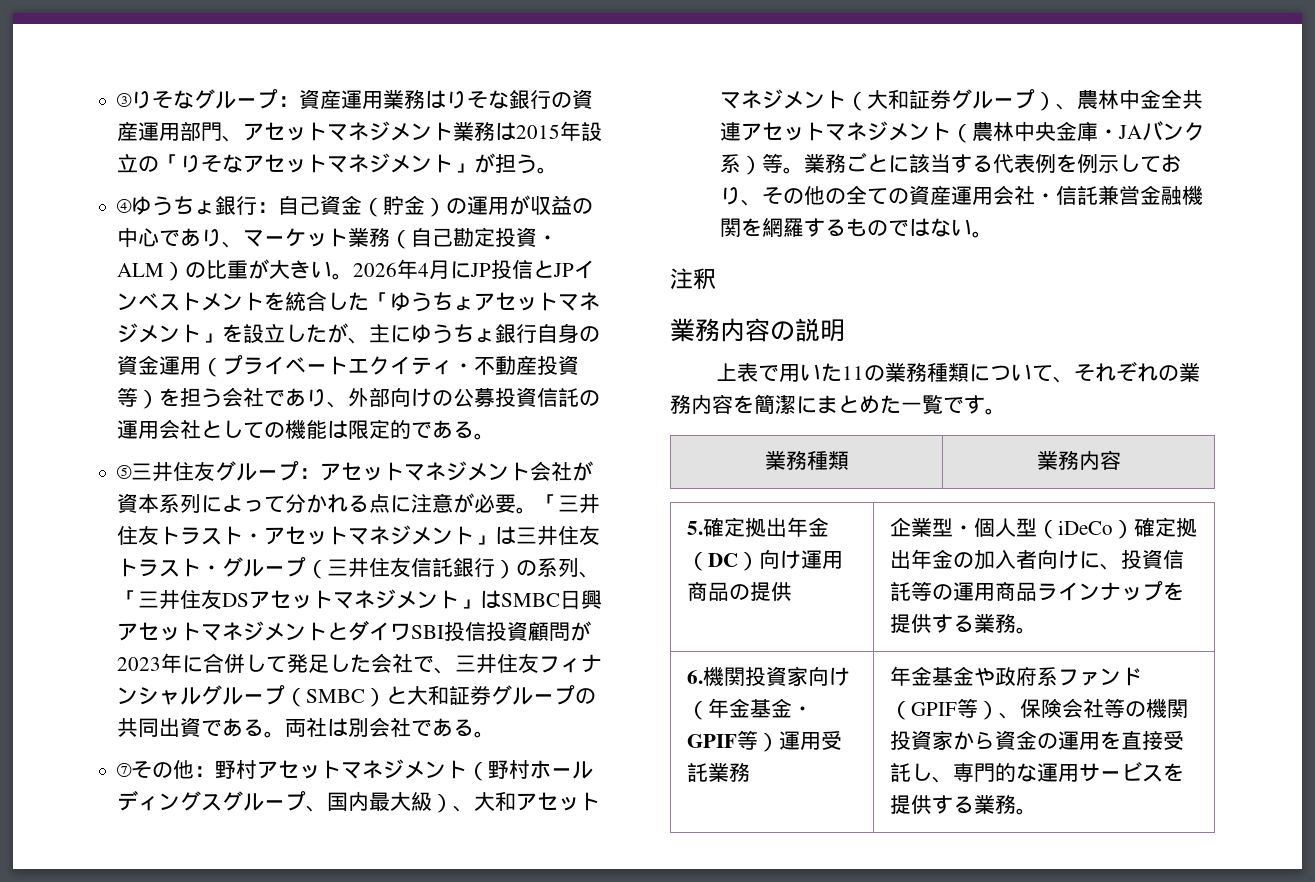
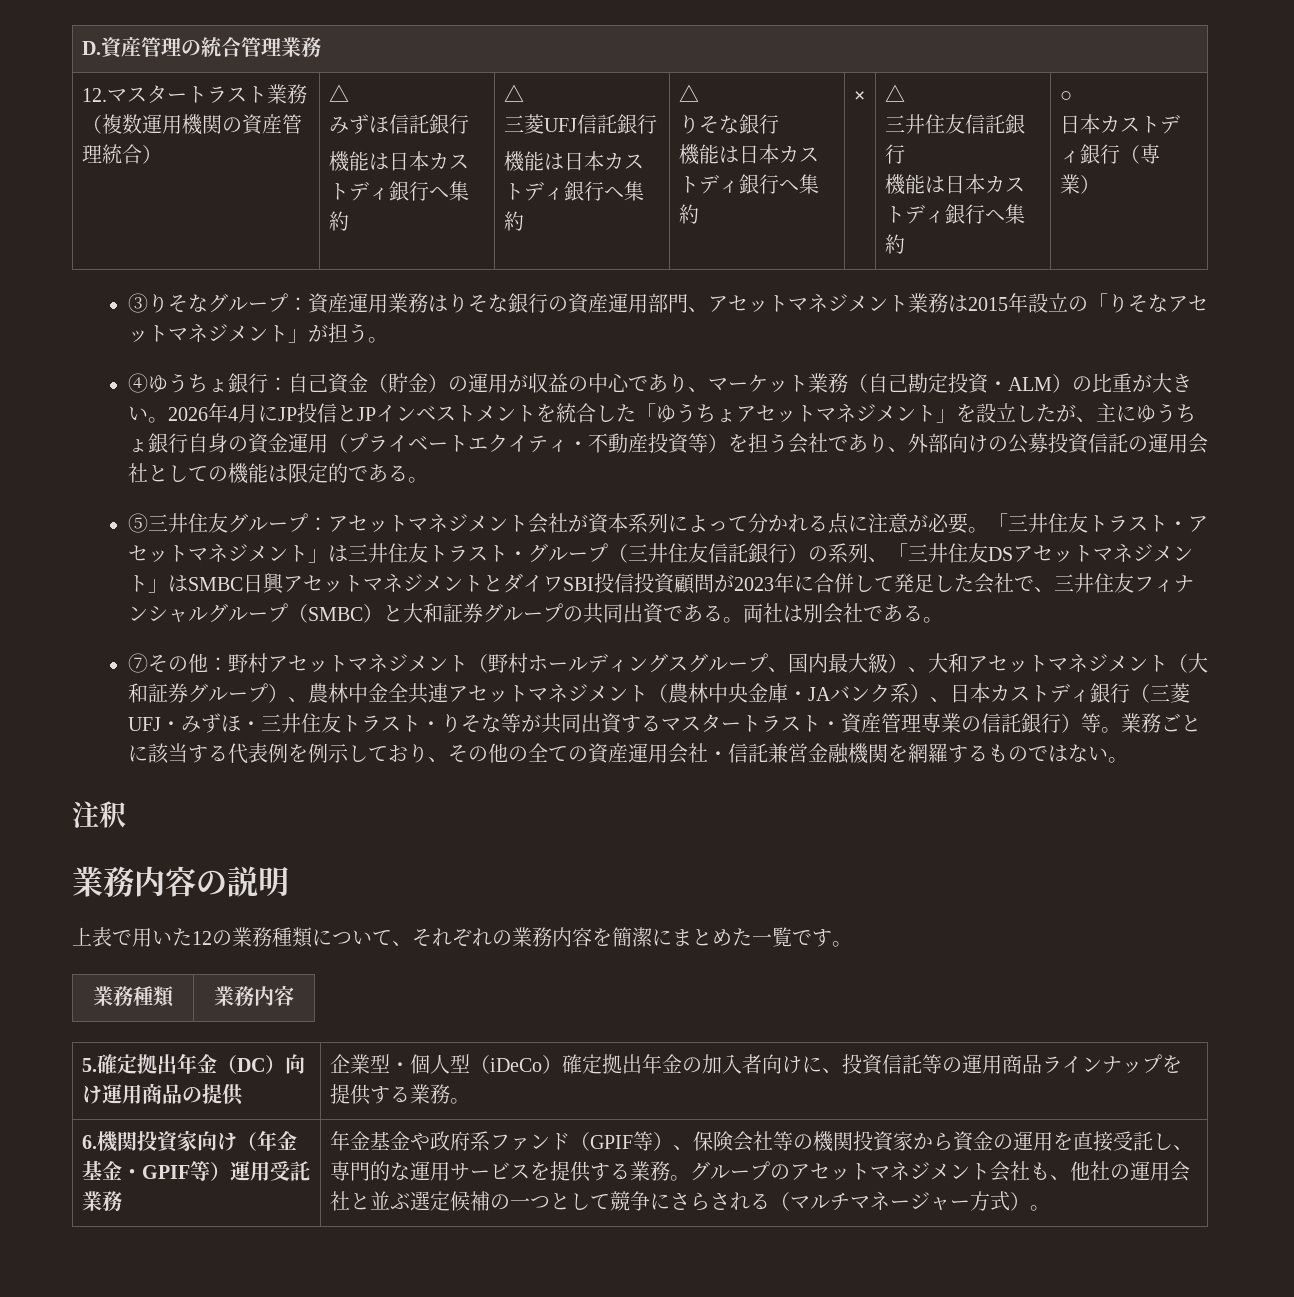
(117, 100) none -> [81,37,321,59] [81,84,307,104] [81,114,302,135] [81,144,162,164] [328,84,349,102] [328,114,469,134] [328,151,469,172] [328,181,469,201] [328,211,349,231] [503,84,524,102] [503,114,657,134] [503,151,644,172] [503,181,644,201] [503,211,524,231] [678,84,699,102] [678,114,779,134] [678,144,819,165] [678,174,819,194] [678,204,699,224] [853,91,865,102] [884,84,905,102] [884,114,1025,134] [884,144,905,164] [884,174,1025,195] [884,204,1025,224] [884,234,905,254] [1059,91,1072,102] [1059,114,1180,134] [1059,144,1160,164] [1059,174,1100,194] D.資産管理の統合管理業務 // 12.マスタートラスト業務（複数運用機関の資産管理統合） | △ // みずほ信託銀行 // 機能は日本カストディ銀行へ集約 | △ // 三菱UFJ信託銀行 // 機能は日本カストディ銀行へ集約 | △ // りそな銀行 // 機能は日本カストディ銀行へ集約 | × | △ // 三井住友信託銀行 // 機能は日本カストディ銀行へ集約 | ○ // 日本カストディ銀行（専業） //
(763, 165) none -> [929,683,1190,703] [127,713,1081,734] 、日本カストディ銀行（三菱UFJ・みずほ・三井住友トラスト・りそな等が共同出資するマスタートラスト・資産管理専業の信託銀行）
[841,366,864,380] 11 -> [192,931,212,945] 12
(1037, 811) none -> [689,1161,1190,1182] [329,1191,1050,1211] グループのアセットマネジメント会社も、他社の運用会社と並ぶ選定候補の一つとして競争にさらされる（マルチマネージャー方式）。

